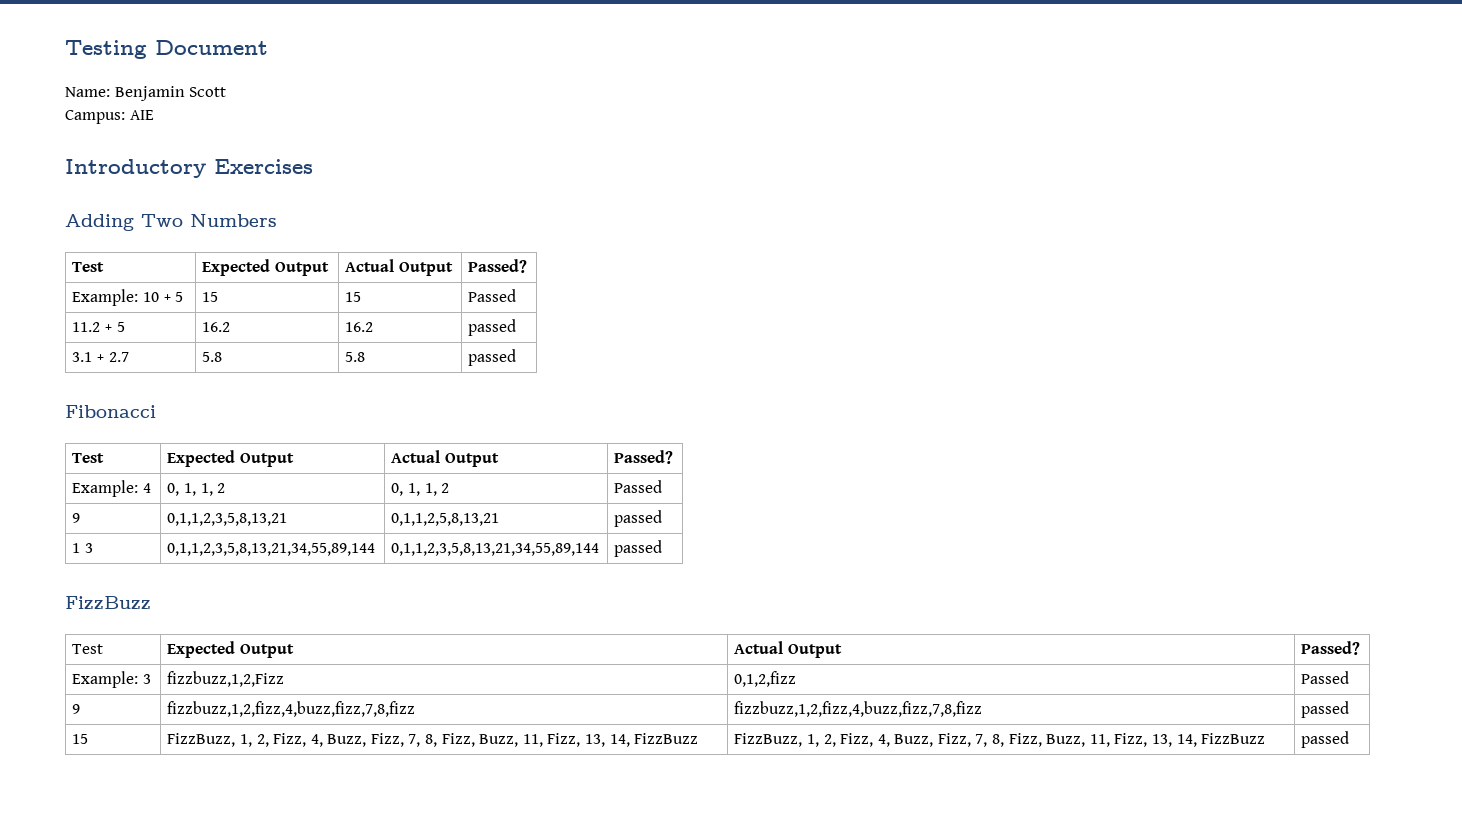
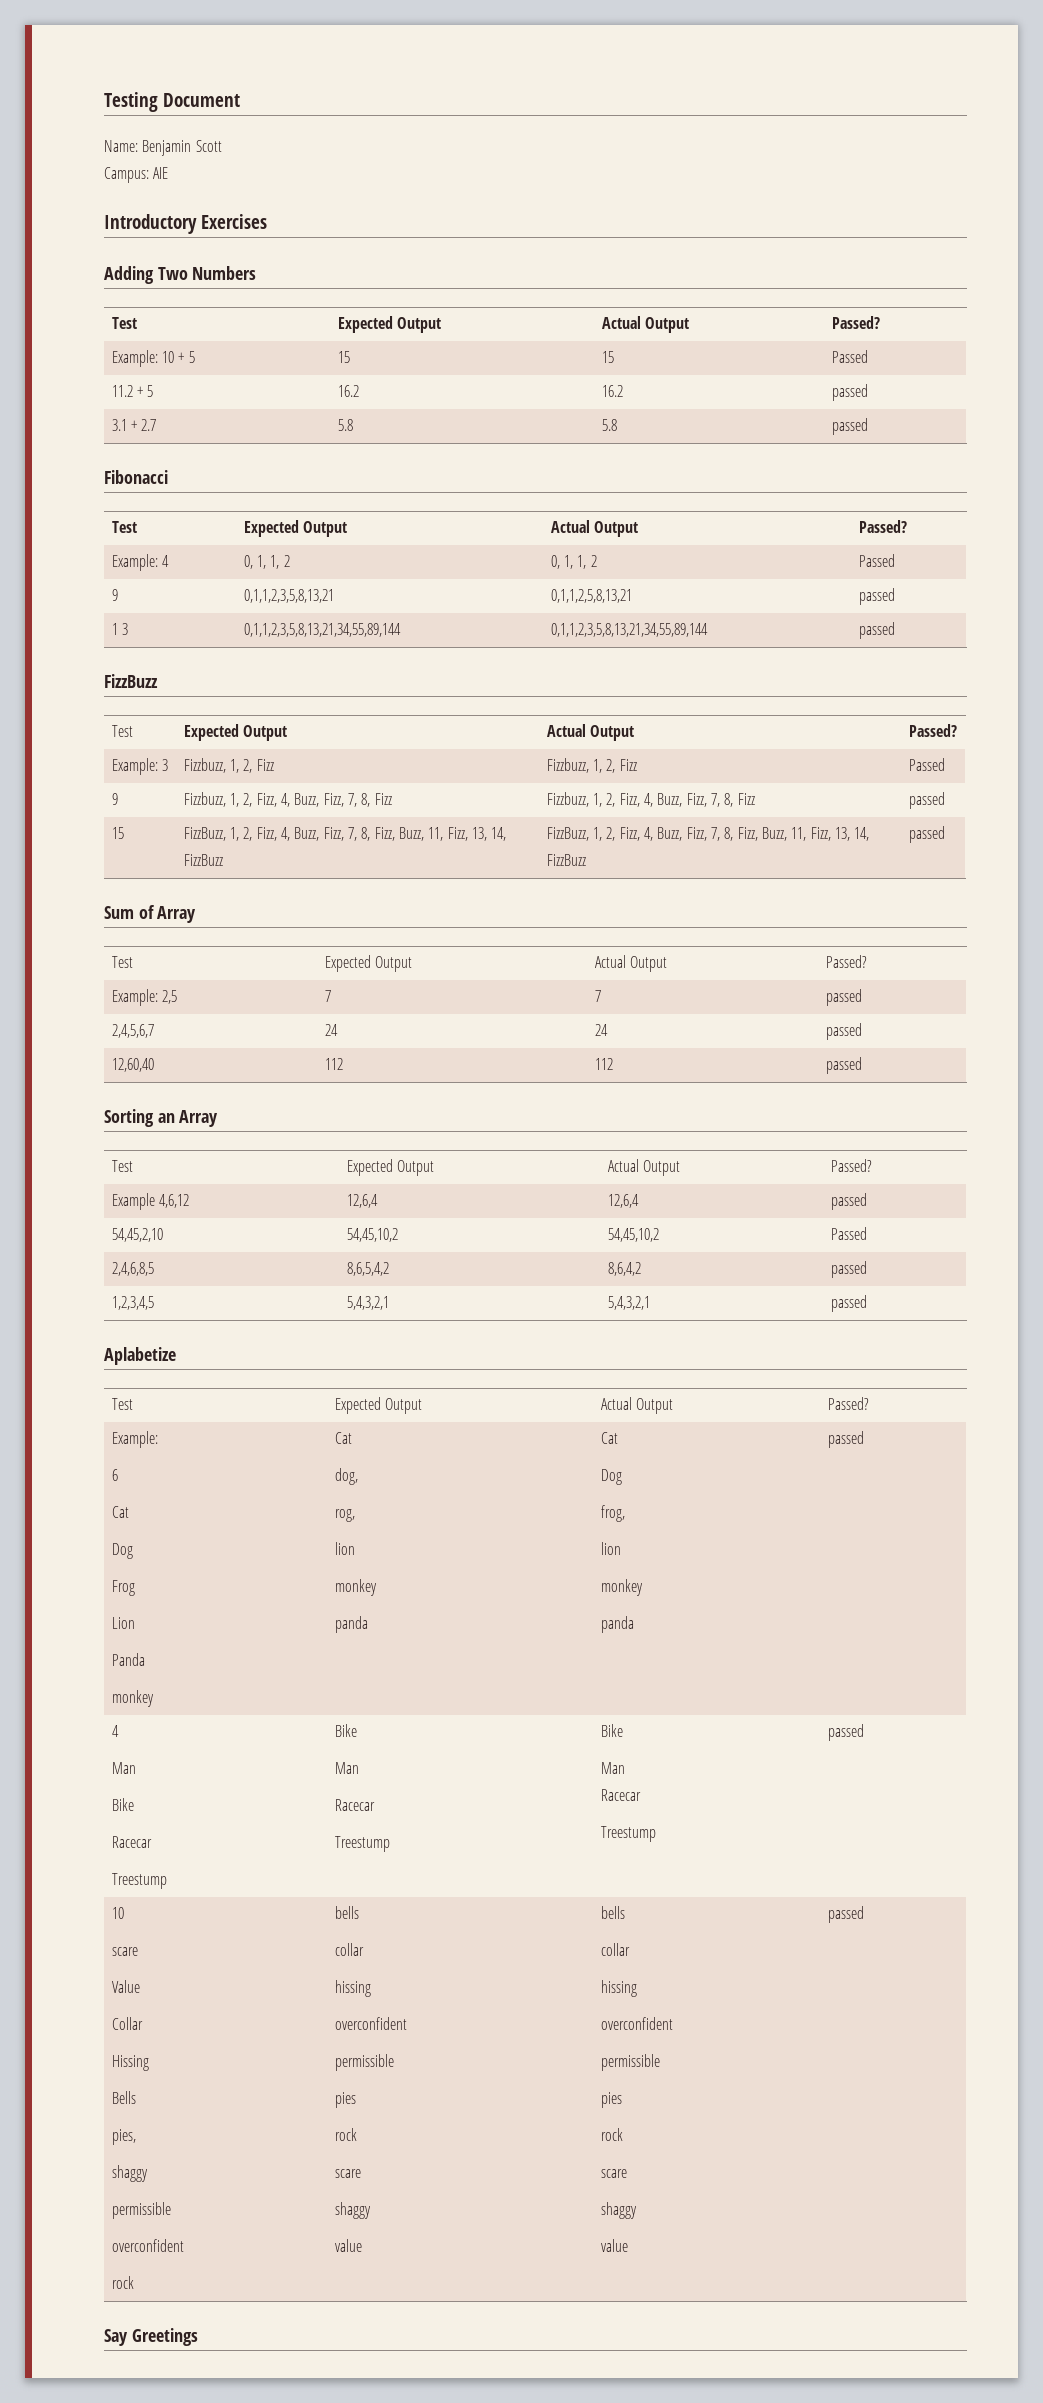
[167,671,285,687] [734,671,797,687] [1301,671,1350,684] [72,704,81,714] [167,701,416,717] [734,701,983,717] fizzbuzz,1,2,Fizz | 0,1,2,fizz | Passed // 9 | fizzbuzz,1,2,fizz,4,buzz,fizz,7,8,fizz | fizzbuzz,1,2,fizz,4,buzz,fizz,7,8,fizz -> [183,758,274,773] [546,758,637,773] [908,758,945,771] [111,793,118,805] [183,792,392,807] [546,792,755,807] Fizzbuzz, 1, 2, Fizz | Fizzbuzz, 1, 2, Fizz | Passed // 9 | Fizzbuzz, 1, 2, Fizz, 4, Buzz, Fizz, 7, 8, Fizz | Fizzbuzz, 1, 2, Fizz, 4, Buzz, Fizz, 7, 8, Fizz
(1350, 739) none -> [104,905,197,923] [111,956,133,968] [324,955,413,972] [594,955,668,972] [825,955,867,968] [111,989,178,1006] [324,990,331,1002] [594,990,601,1002] [825,989,862,1006] [111,1024,154,1038] [324,1024,338,1036] [594,1024,608,1036] [825,1023,862,1040] [111,1058,154,1072] [324,1058,343,1070] [594,1058,613,1070] [825,1057,862,1074] [104,1109,219,1127] [111,1160,133,1172] [346,1159,435,1176] [607,1159,681,1176] [830,1159,872,1172] [111,1193,190,1210] [346,1194,378,1208] [607,1194,639,1208] [830,1193,867,1210] [111,1228,163,1242] [346,1228,398,1242] [607,1228,659,1242] [830,1227,867,1240] [111,1262,154,1276] [346,1262,389,1276] [607,1262,641,1276] [830,1261,867,1278] [111,1296,154,1310] [346,1296,389,1310] [607,1296,650,1310] [830,1295,867,1312] [104,1347,176,1365] [111,1398,133,1410] [334,1397,423,1414] [600,1397,674,1414] [827,1397,869,1410] [111,1431,158,1448] [111,1469,118,1481] [111,1506,129,1518] [111,1543,133,1559] [111,1580,135,1596] [111,1617,135,1629] [111,1653,145,1666] [111,1690,154,1707] [334,1432,352,1444] [334,1468,358,1485] [334,1509,355,1522] [334,1542,355,1555] [334,1579,377,1596] [334,1616,368,1633] [600,1432,618,1444] [600,1469,622,1485] [600,1505,625,1522] [600,1542,621,1555] [600,1579,643,1596] [600,1616,634,1633] [827,1431,864,1448] [111,1725,119,1737] [111,1762,136,1774] [111,1798,134,1811] [111,1836,152,1848] [111,1873,167,1889] [334,1724,357,1737] [334,1762,359,1774] [334,1799,375,1811] [334,1836,390,1852] [600,1724,623,1737] [600,1762,625,1774] [600,1789,641,1801] [600,1826,656,1842] [827,1724,864,1741] [111,1907,124,1919] [111,1947,138,1956] [111,1980,140,1993] [111,2017,143,2030] [111,2055,149,2071] [111,2091,136,2104] [111,2129,136,2145] [111,2165,148,2182] [111,2202,171,2219] [111,2239,184,2252] [111,2276,134,2289] [334,1906,359,1919] [334,1943,364,1956] [334,1980,371,1997] [334,2017,407,2030] [334,2054,394,2071] [334,2092,356,2108] [334,2128,357,2141] [334,2169,361,2178] [334,2202,371,2219] [334,2239,362,2252] [600,1906,625,1919] [600,1943,630,1956] [600,1980,637,1997] [600,2017,673,2030] [600,2054,660,2071] [600,2092,622,2108] [600,2128,623,2141] [600,2169,627,2178] [600,2202,637,2219] [600,2239,628,2252] [827,1906,864,1923] [104,2328,198,2346] // Sum of Array // Test | Expected Output | Actual Output | Passed? // Example: 2,5 | 7 | 7 | passed // 2,4,5,6,7 | 24 | 24 | passed // 12,60,40 | 112 | 112 | passed // Sorting an Array // Test | Expected Output | Actual Output | Passed? // Example 4,6,12 | 12,6,4 | 12,6,4 | passed // 54,45,2,10 | 54,45,10,2 | 54,45,10,2 | Passed // 2,4,6,8,5 | 8,6,5,4,2 | 8,6,4,2 | passed // 1,2,3,4,5 | 5,4,3,2,1 | 5,4,3,2,1 | passed // Aplabetize // Test | Expected Output | Actual Output | Passed? // Example: // 6 // Cat // Dog // Frog // Lion // Panda // monkey | Cat // dog, // rog, // lion // monkey // panda | Cat // Dog // frog, // lion // monkey // panda | passed // 4 // Man // Bike // Racecar // Treestump | Bike // Man // Racecar // Treestump | Bike // Man // Racecar // Treestump | passed // 10 // scare // Value // Collar // Hissing // Bells // pies, // shaggy // permissible // overconfident // rock | bells // collar // hissing // overconfident // permissible // pies // rock // scare // shaggy // value | bells // collar // hissing // overconfident // permissible // pies // rock // scare // shaggy // value | passed // Say Greetings

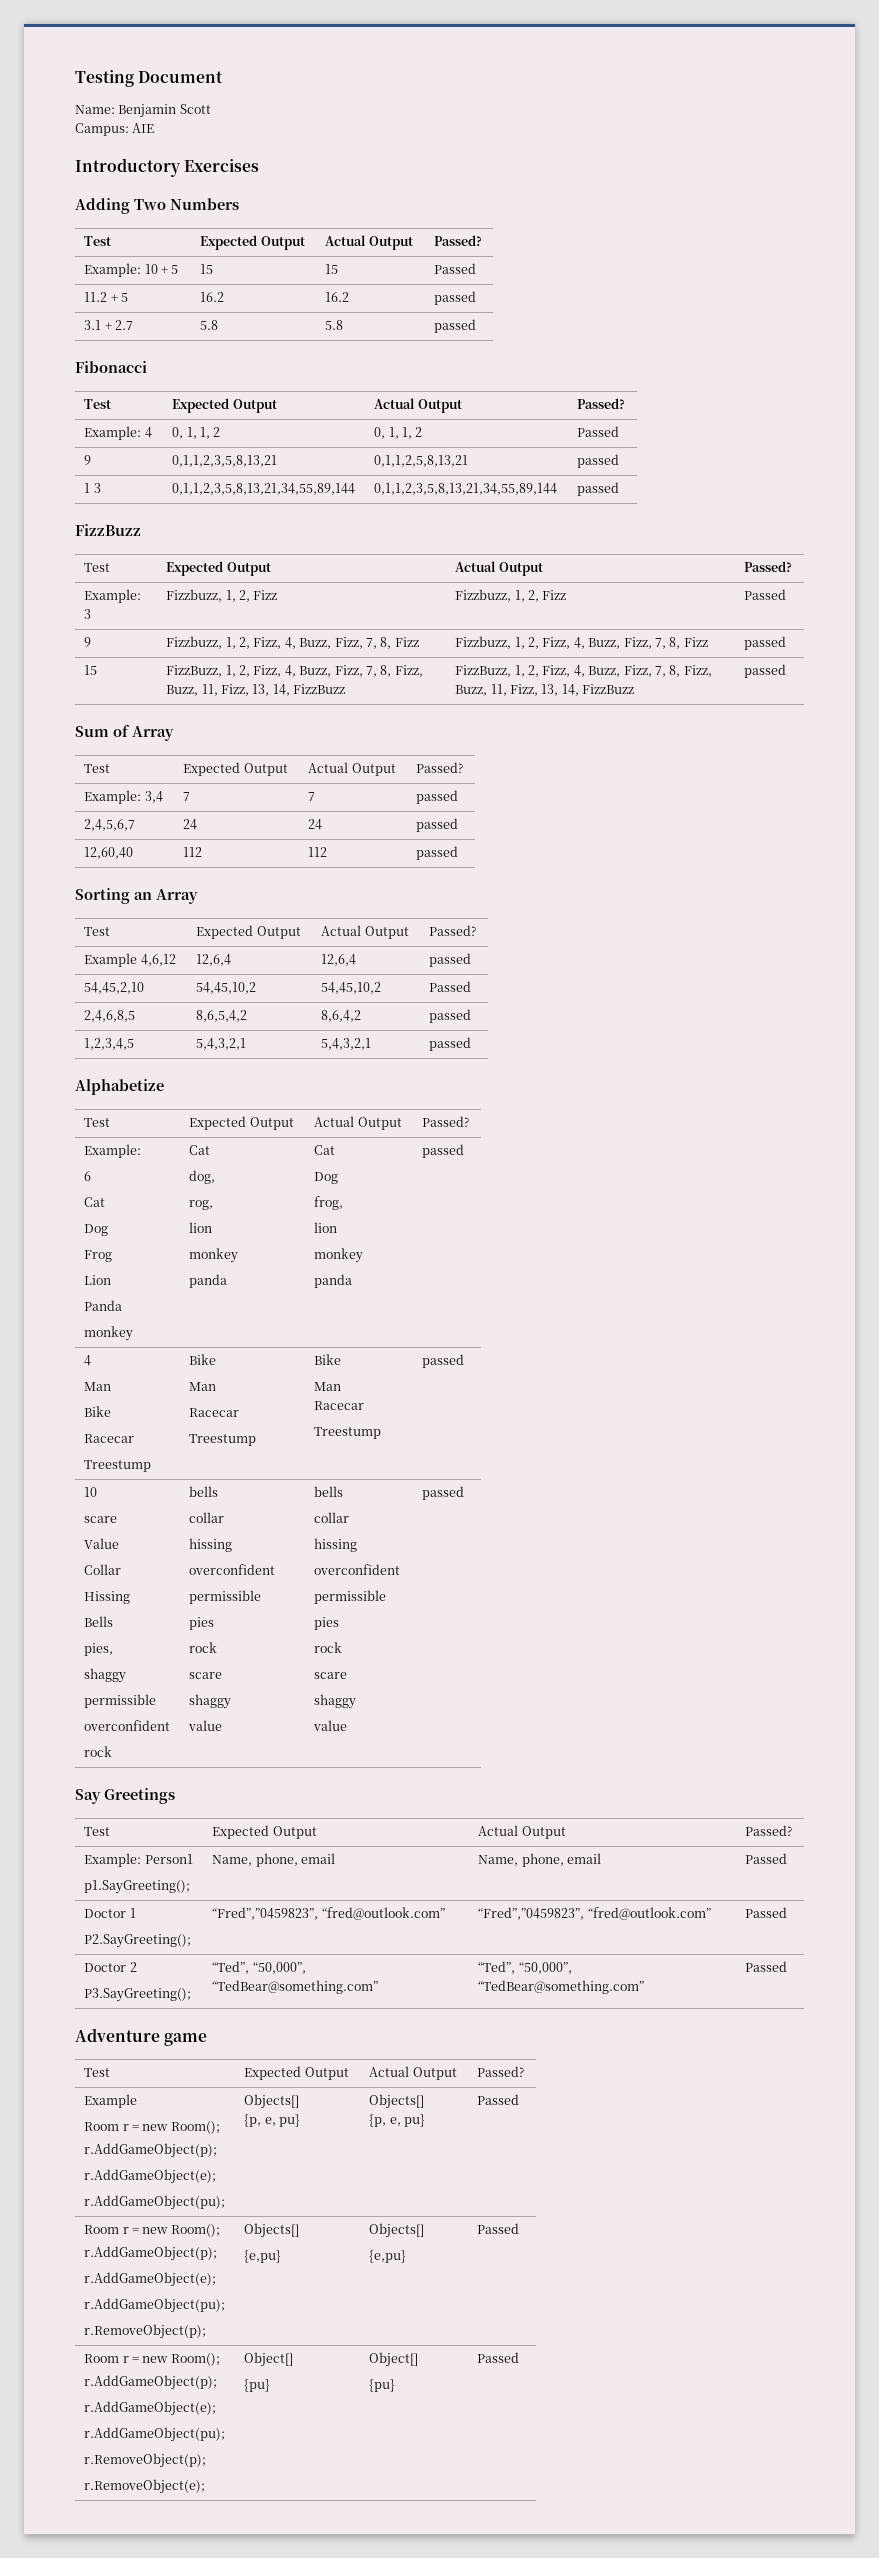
[162,990,178,1004] 2,5 -> [144,791,163,803] 3,4
[104,1347,176,1365] Aplabetize -> [75,1079,164,1095] Alphabetize
(198, 2337) none -> [84,1827,111,1836] [212,1825,317,1839] [478,1825,566,1839] [745,1825,793,1836] [84,1853,193,1867] [84,1880,191,1894] [212,1853,336,1867] [478,1853,602,1867] [745,1853,788,1864] [84,1908,136,1918] [84,1934,192,1948] [212,1907,445,1920] [478,1907,711,1920] [745,1907,788,1918] [84,1962,137,1972] [84,1988,192,2002] [212,1961,306,1974] [212,1980,379,1994] [478,1961,572,1974] [478,1980,645,1994] [745,1961,788,1972] [75,2028,208,2046] [84,2068,111,2077] [244,2066,349,2080] [369,2066,457,2080] [477,2066,525,2077] [84,2094,138,2108] [84,2121,220,2134] [84,2143,218,2158] [84,2169,217,2184] [84,2195,226,2210] [244,2094,300,2109] [244,2114,301,2127] [369,2094,425,2109] [369,2114,426,2127] [477,2094,520,2105] [84,2224,220,2237] [84,2246,218,2261] [84,2272,217,2287] [84,2298,226,2313] [84,2324,207,2339] [244,2223,300,2238] [244,2250,282,2263] [369,2223,425,2238] [369,2250,407,2263] [477,2223,520,2234] [84,2353,220,2366] [84,2375,218,2390] [84,2401,217,2416] [84,2427,226,2442] [84,2453,207,2468] [84,2479,206,2494] [244,2352,294,2367] [244,2379,271,2392] [369,2352,419,2367] [369,2379,396,2392] [477,2352,520,2363] // Test | Expected Output | Actual Output | Passed? // Example: Person1 // p1.SayGreeting(); | Name, phone, email | Name, phone, email | Passed // Doctor 1 // P2.SayGreeting(); | “Fred”,”0459823”, “fred@outlook.com” | “Fred”,”0459823”, “fred@outlook.com” | Passed // Doctor 2 // P3.SayGreeting(); | “Ted”, “50,000”, “TedBear@something.com” | “Ted”, “50,000”, “TedBear@something.com” | Passed // Adventure game // Test | Expected Output | Actual Output | Passed? // Example // Room r = new Room(); // r.AddGameObject(p); // r.AddGameObject(e); // r.AddGameObject(pu); | Objects[] // {p, e, pu} | Objects[] // {p, e, pu} | Passed // Room r = new Room(); // r.AddGameObject(p); // r.AddGameObject(e); // r.AddGameObject(pu); // r.RemoveObject(p); | Objects[] // {e,pu} | Objects[] // {e,pu} | Passed // Room r = new Room(); // r.AddGameObject(p); // r.AddGameObject(e); // r.AddGameObject(pu); // r.RemoveObject(p); // r.RemoveObject(e); | Object[] // {pu} | Object[] // {pu} | Passed

